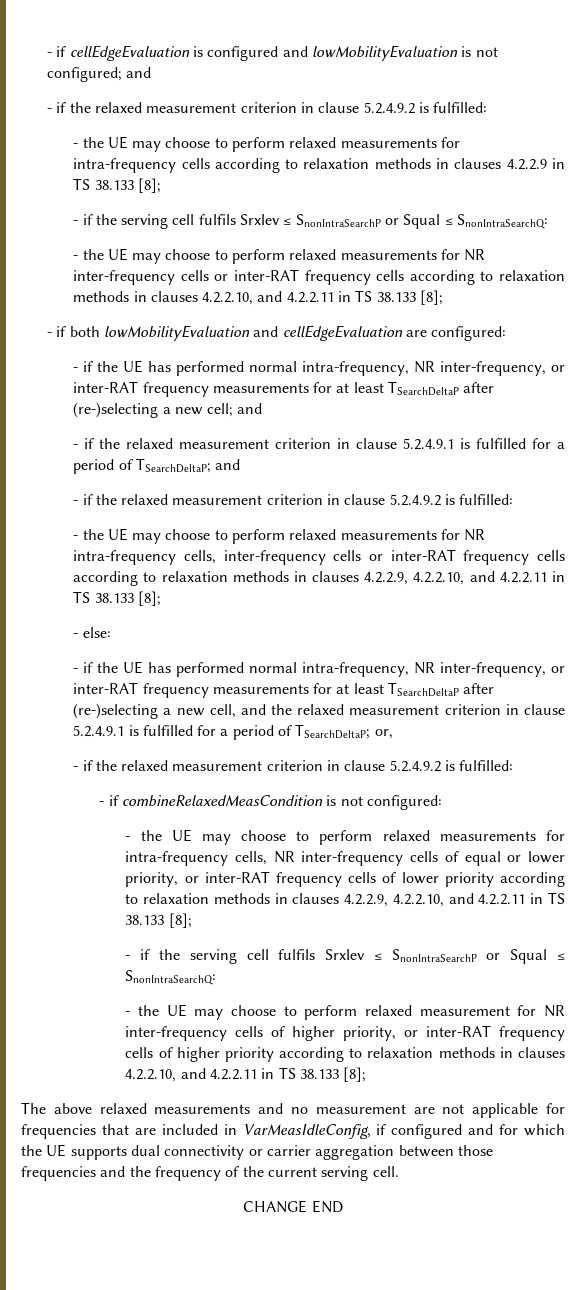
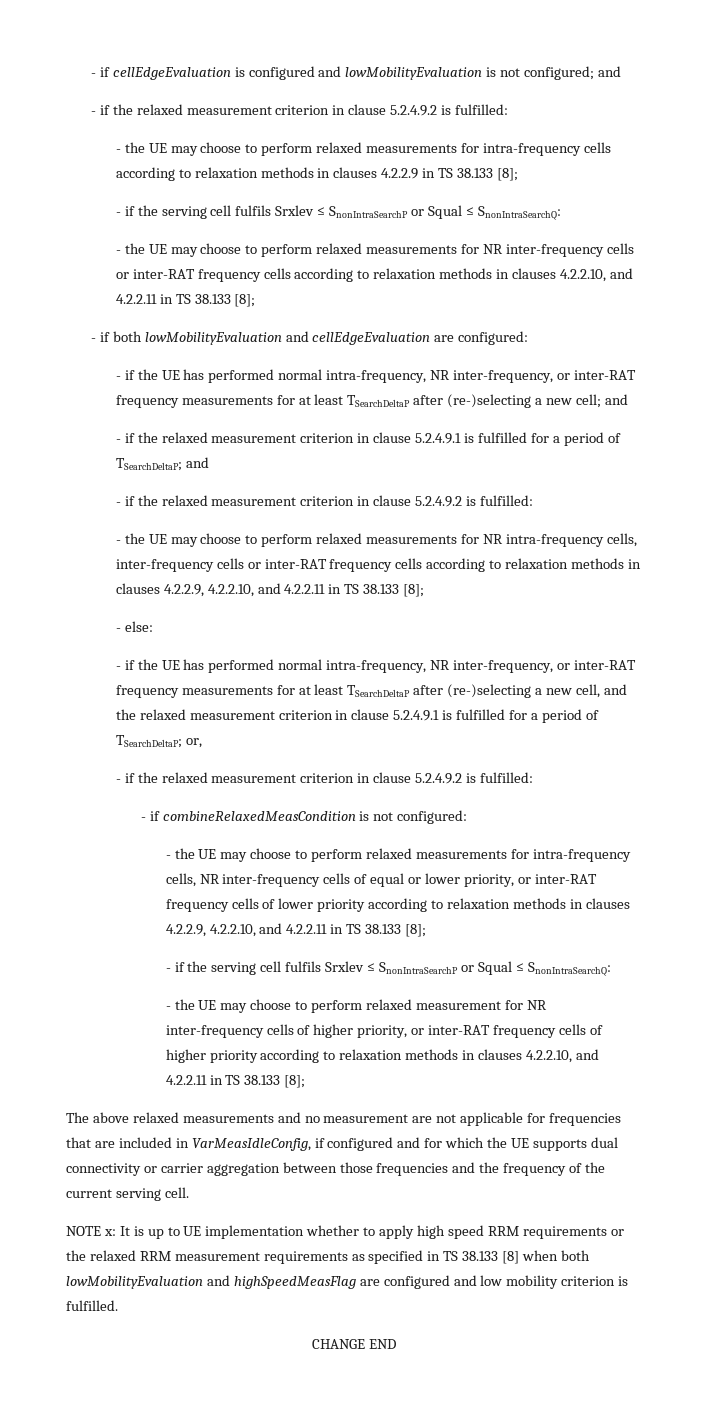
(399, 1171) none -> [66,1225,624,1239] [66,1250,590,1264] [66,1275,629,1289] [66,1300,118,1311] // NOTE x: It is up to UE implementation whether to apply high speed RRM requirements or the relaxed RRM measurement requirements as specified in TS 38.133 [8] when both lowMobilityEvaluation and highSpeedMeasFlag are configured and low mobility criterion is fulfilled.

